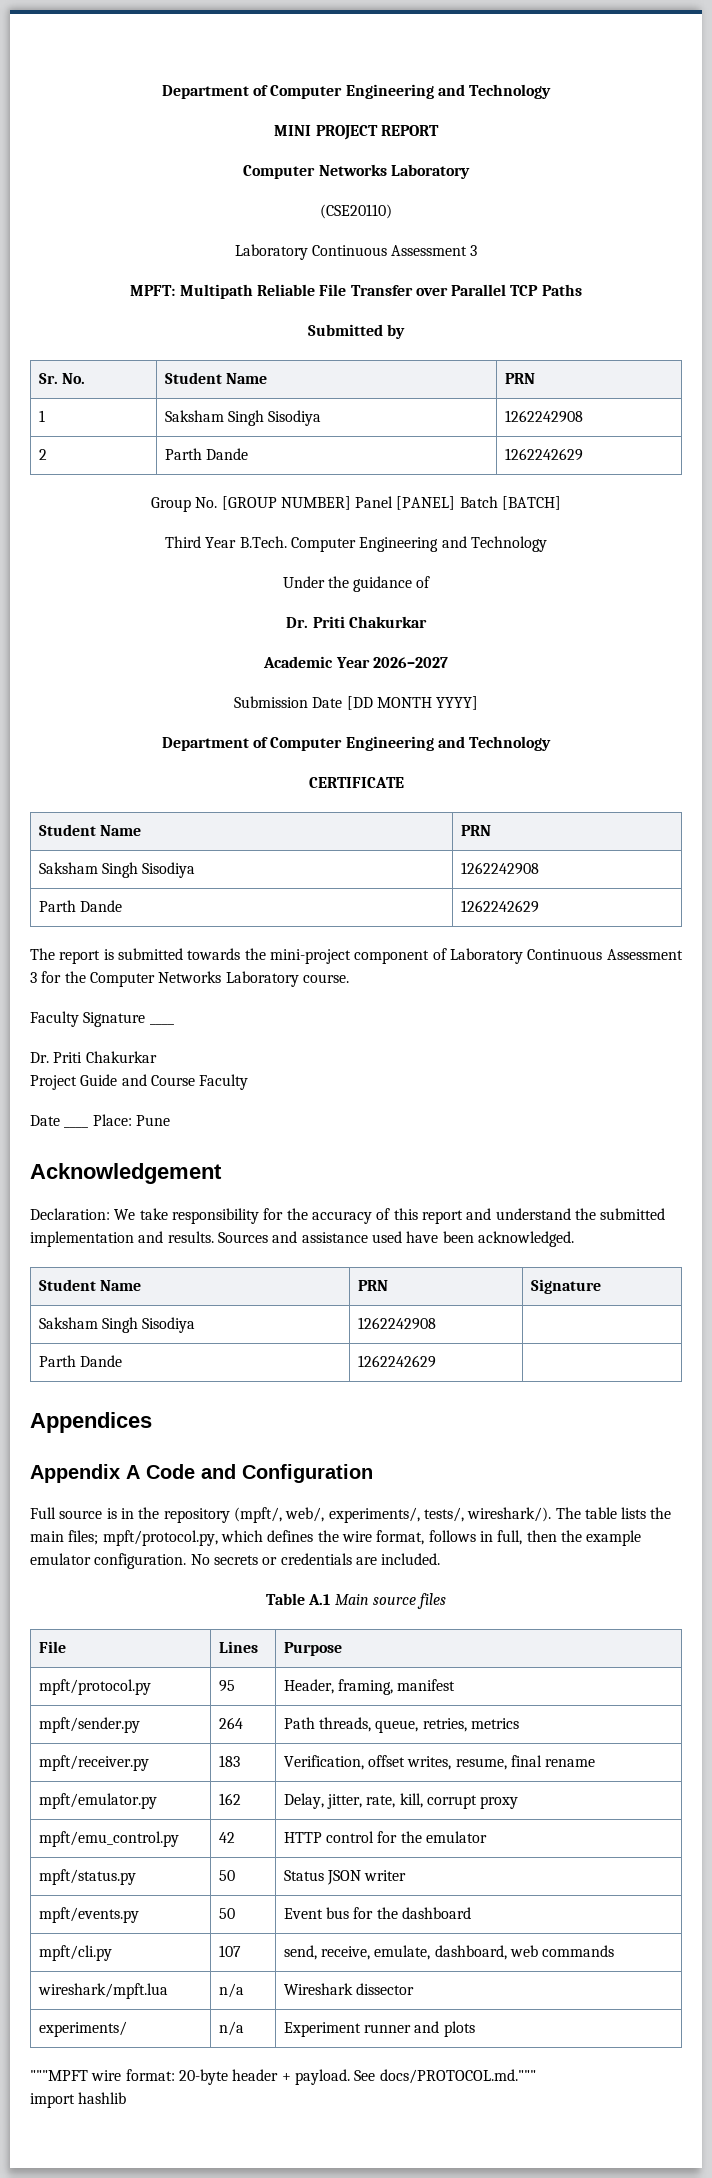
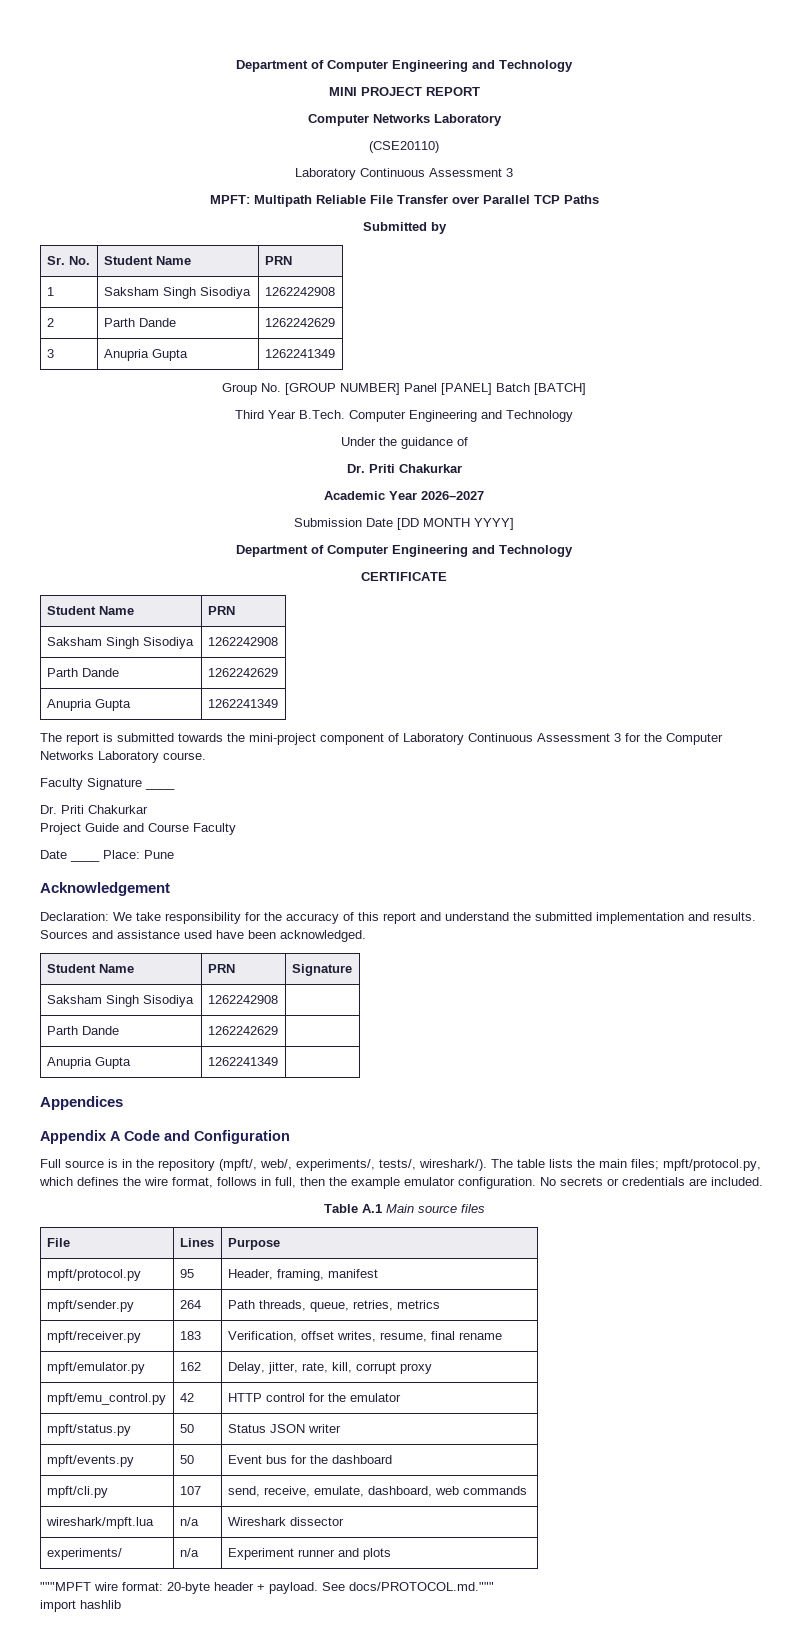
(583, 454) none -> [46,349,54,358] [103,349,188,361] [264,349,335,358] // 3 | Anupria Gupta | 1262241349
(539, 906) none -> [46,699,131,711] [207,699,278,708] // Anupria Gupta | 1262241349
(436, 1361) none -> [46,1057,131,1069] [207,1057,278,1066] // Anupria Gupta | 1262241349 |

